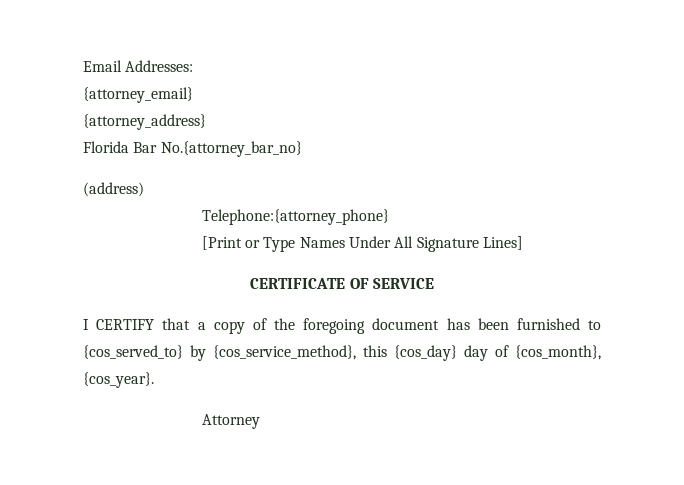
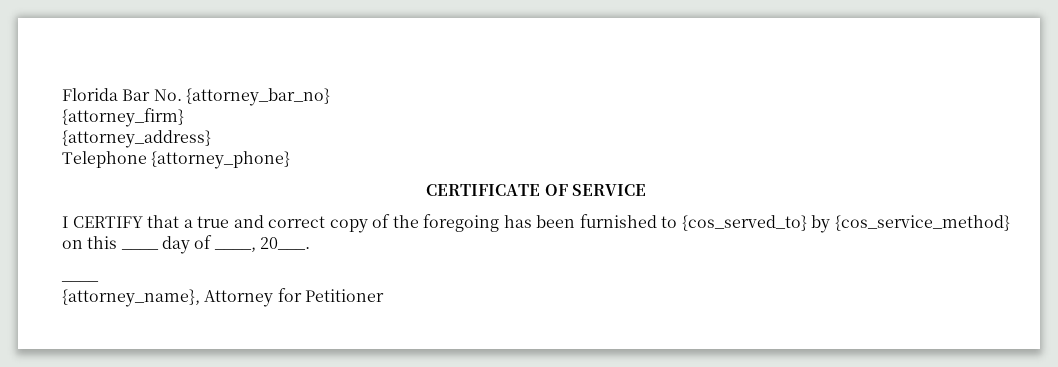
[83,60,194,72] [83,87,193,103] [83,114,206,130] [83,141,302,157] [83,182,144,197] [201,209,389,225] [201,236,524,252] Email Addresses: // {attorney_email} // {attorney_address} // Florida Bar No.{attorney_bar_no} // (address) // Telephone:{attorney_phone} // [Print or Type Names Under All Signature Lines] -> [62,88,330,106] [62,108,184,127] [62,130,211,148] [62,151,291,169] Florida Bar No. {attorney_bar_no} // {attorney_firm} // {attorney_address} // Telephone {attorney_phone}
(206, 326) none -> [197,215,326,228] true and correct
[372,318,440,330] document -> (500, 223) none
[213,345,601,361] [83,372,154,388] [201,414,260,429] {cos_service_method}, this {cos_day} day of {cos_month}, {cos_year}. // Attorney -> [835,215,1010,231] [62,236,118,249] [120,235,310,254] [61,281,99,282] [62,288,384,307] {cos_service_method} on this ____ day of ____, 20___. // ____ // {attorney_name}, Attorney for Petitioner

